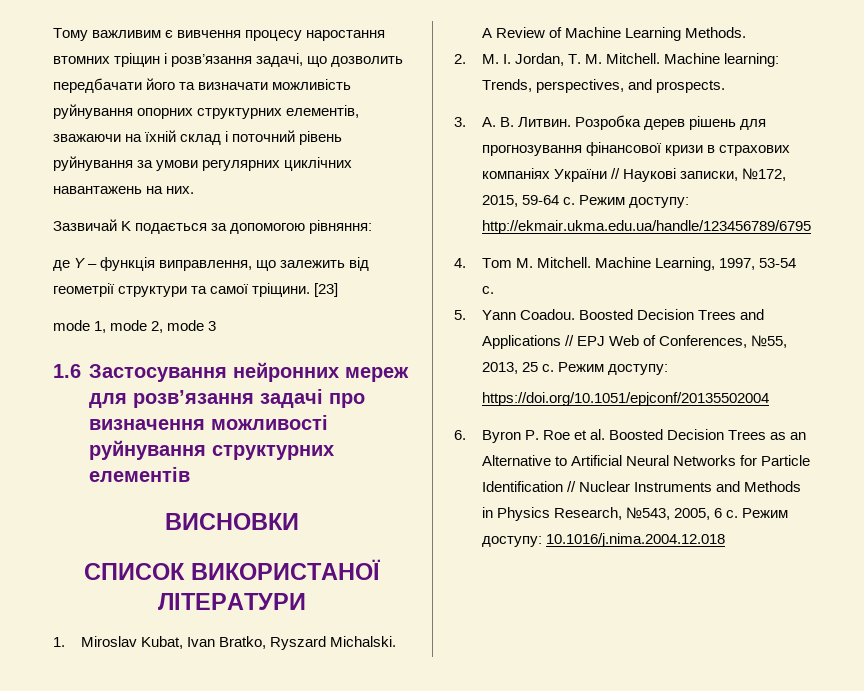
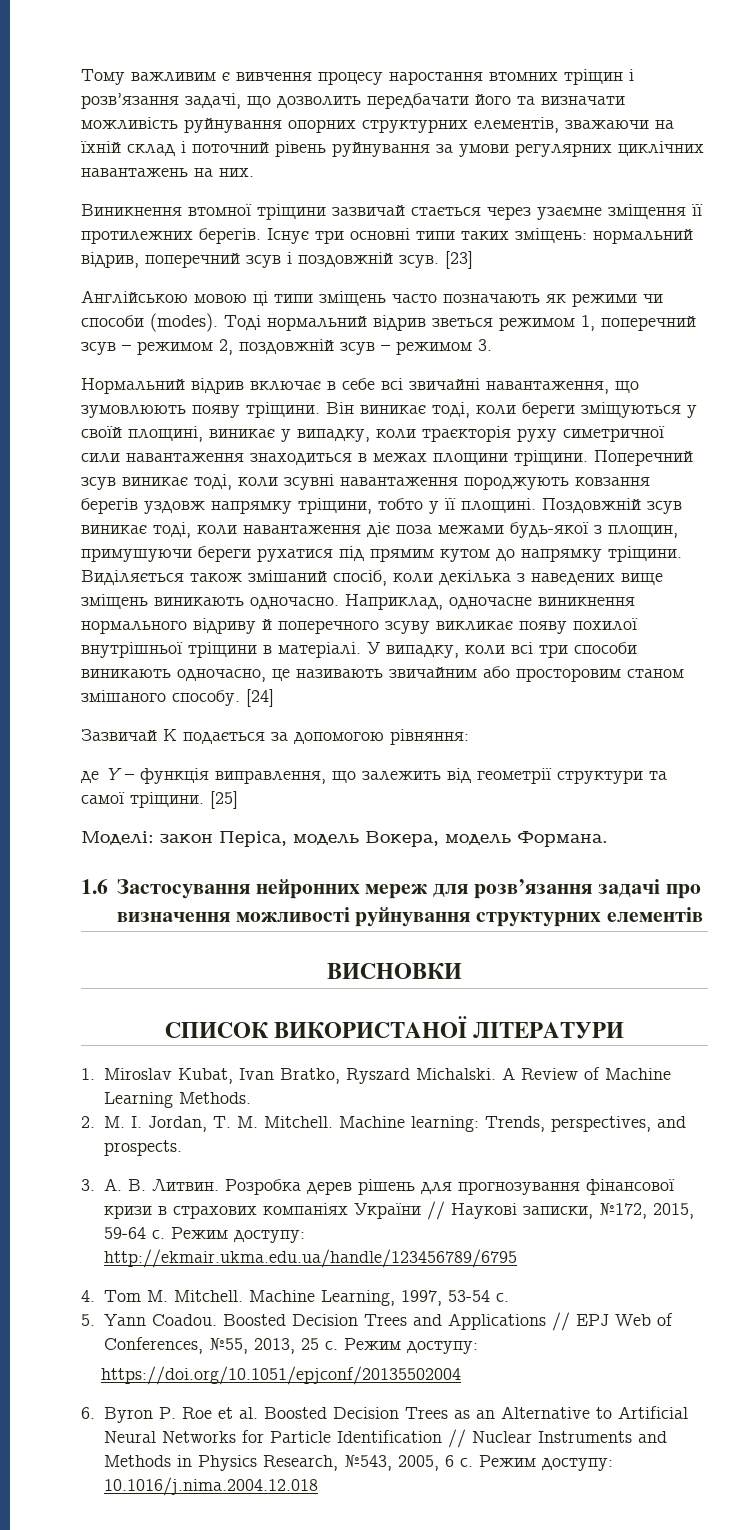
(195, 190) none -> [81,204,703,220] [81,228,693,244] [81,251,473,269] [81,290,663,307] [81,313,696,332] [81,339,492,355] [81,378,639,394] [81,402,697,418] [81,426,665,442] [81,450,693,466] [81,474,650,490] [81,498,682,514] [81,522,678,538] [81,546,682,562] [81,570,663,586] [81,594,635,610] [81,618,638,634] [81,642,637,658] [81,666,684,682] [81,689,274,707] // Виникнення втомної тріщини зазвичай стається через узаємне зміщення її протилежних берегів. Існує три основні типи таких зміщень: нормальний відрив, поперечний зсув і поздовжній зсув. [23] // Англійською мовою ці типи зміщень часто позначають як режими чи способи (modes). Тоді нормальний відрив зветься режимом 1, поперечний зсув – режимом 2, поздовжній зсув – режимом 3. // Нормальний відрив включає в себе всі звичайні навантаження, що зумовлюють появу тріщини. Він виникає тоді, коли береги зміщуються у своїй площині, виникає у випадку, коли траєкторія руху симетричної сили навантаження знаходиться в межах площини тріщини. Поперечний зсув виникає тоді, коли зсувні навантаження породжують ковзання берегів уздовж напрямку тріщини, тобто у її площині. Поздовжній зсув виникає тоді, коли навантаження діє поза межами будь-якої з площин, примушуючи береги рухатися під прямим кутом до напрямку тріщини. Виділяється також змішаний спосіб, коли декілька з наведених вище зміщень виникають одночасно. Наприклад, одночасне виникнення нормального відриву й поперечного зсуву викликає появу похилої внутрішньої тріщини в матеріалі. У випадку, коли всі три способи виникають одночасно, це називають звичайним або просторовим станом змішаного способу. [24]
[314,283,339,297] [53,320,217,333] [23] // mode 1, mode 2, mode 3 -> [210,791,238,809] [81,831,608,847] [25] // Моделі: закон Періса, модель Вокера, модель Формана.

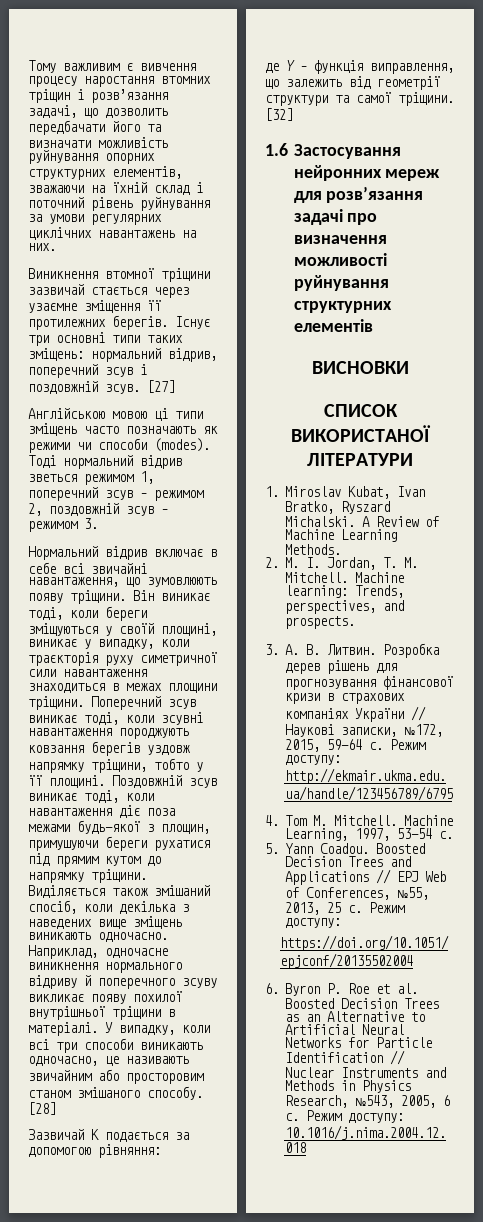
[445,251,473,269] [23] -> [147,380,175,393] [27]
[246,689,274,707] [24] -> [28,1102,56,1115] [28]
[210,791,238,809] [81,831,608,847] [25] // Моделі: закон Періса, модель Вокера, модель Формана. -> [265,108,293,121] [32]

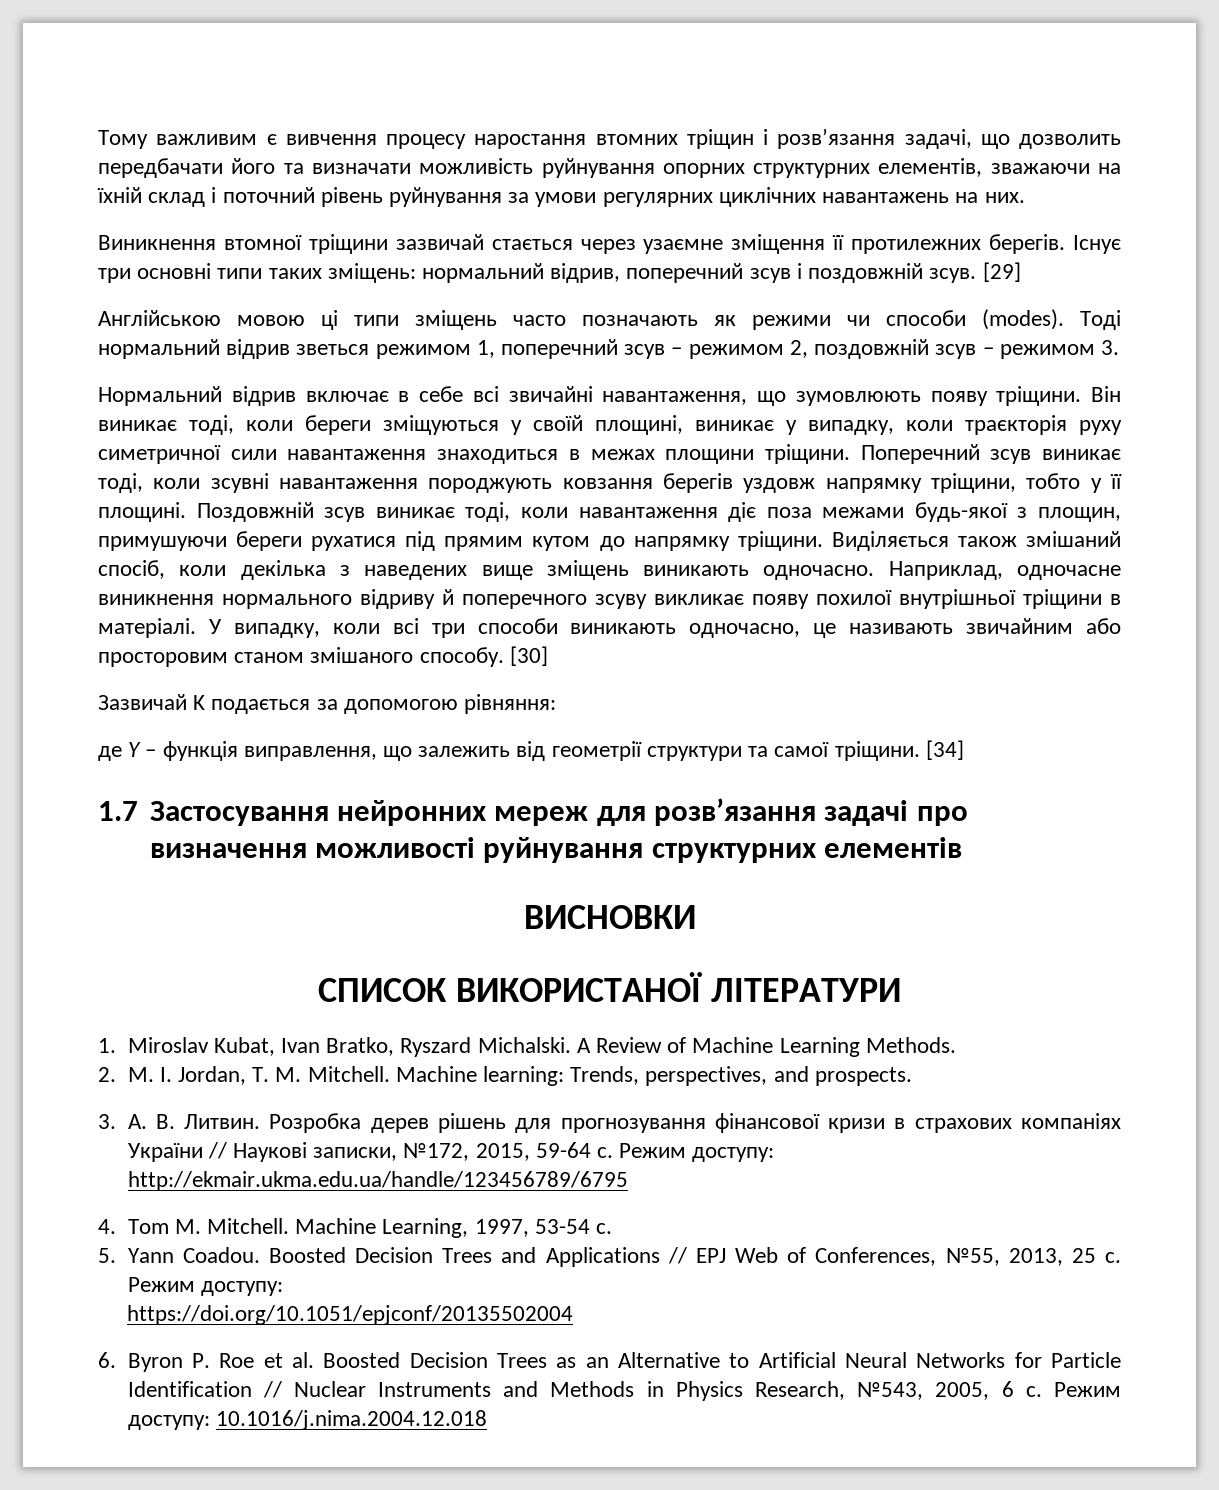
[147,380,175,393] [27] -> [982,262,1021,282] [29]
[28,1102,56,1115] [28] -> [509,646,548,666] [30]
[265,108,293,121] [265,143,288,156] [32] // 1.6 -> [925,740,964,760] [98,801,138,821] [34] // 1.7

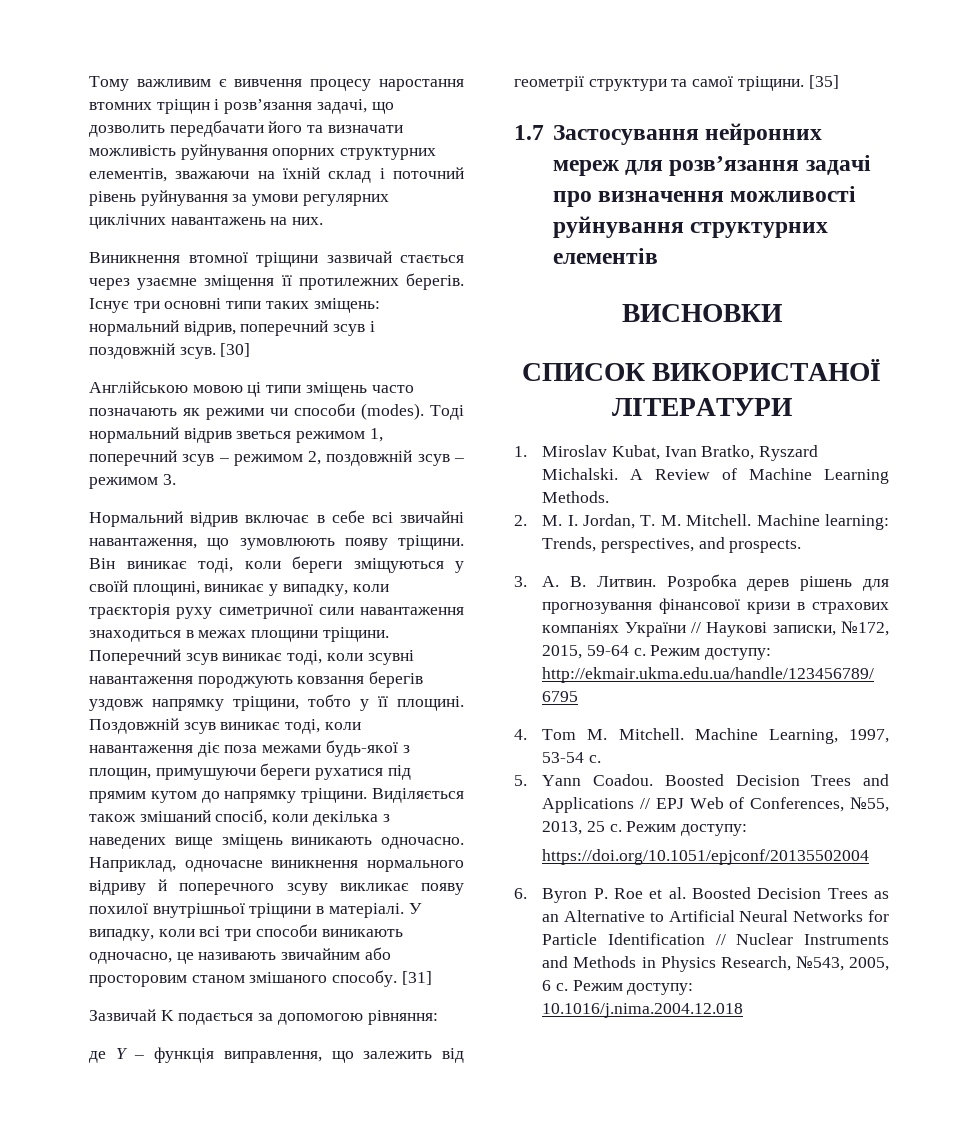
[982,262,1021,282] [29] -> [220,343,251,357] [30]
[509,646,548,666] [30] -> [401,971,432,985] [31]
[925,740,964,760] [34] -> [808,75,839,89] [35]

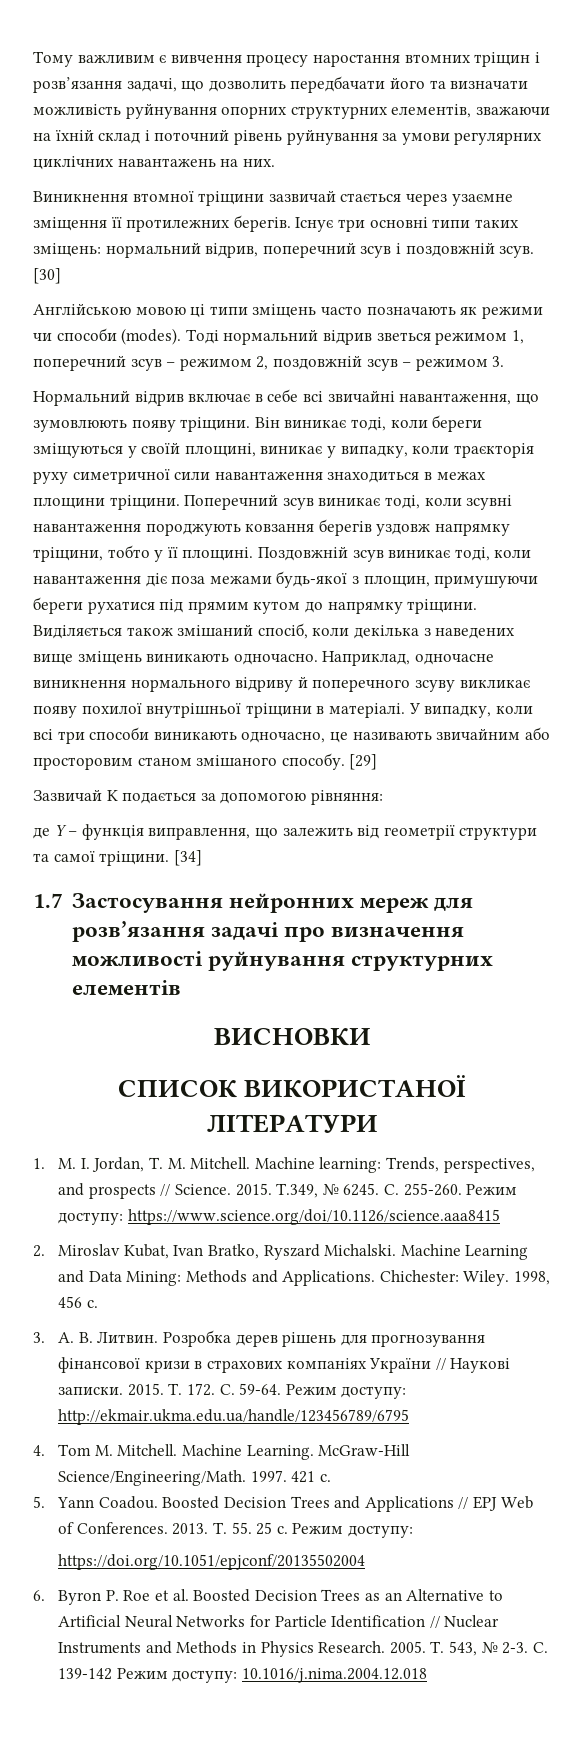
[401,971,432,985] [31] -> [349,754,378,770] [29]
[808,75,839,89] [35] -> [173,850,202,866] [34]
[542,445,819,461] [542,468,889,484] [542,491,610,503] [514,515,527,526] Miroslav Kubat, Ivan Bratko, Ryszard Michalski. A Review of Machine Learning Methods. // 2. -> (45, 1163) none
[729,539,802,553] prospects. -> [88,1183,518,1199] [58,1209,500,1225] [33,1244,529,1260] [58,1270,551,1286] [58,1296,98,1308] prospects // Science. 2015. Т.349, № 6245. С. 255-260. Режим доступу: https://www.science.org/doi/10.1126/science.aaa8415 // 2. Miroslav Kubat, Ivan Bratko, Ryszard Michalski. Machine Learning and Data Mining: Methods and Applications. Chichester: Wiley. 1998, 456 с.
[772,621,889,636] [542,645,646,659] записки, №172, 2015, 59-64 с. -> [58,1383,282,1396] записки. 2015. Т. 172. С. 59-64.
[768,729,889,744] [542,752,585,763] Learning, 1997, 53-54 -> [246,1444,411,1460] [58,1470,316,1486] Learning. McGraw-Hill Science/Engineering/Math. 1997. 421
[750,797,889,812] [542,821,583,835] Conferences, №55, 2013, -> [76,1522,252,1535] Conferences. 2013. Т. 55.
[720,956,889,971] [542,980,569,991] Research, №543, 2005, 6 с. -> [318,1641,548,1656] [58,1668,113,1680] Research. 2005. Т. 543, № 2-3. С. 139-142

